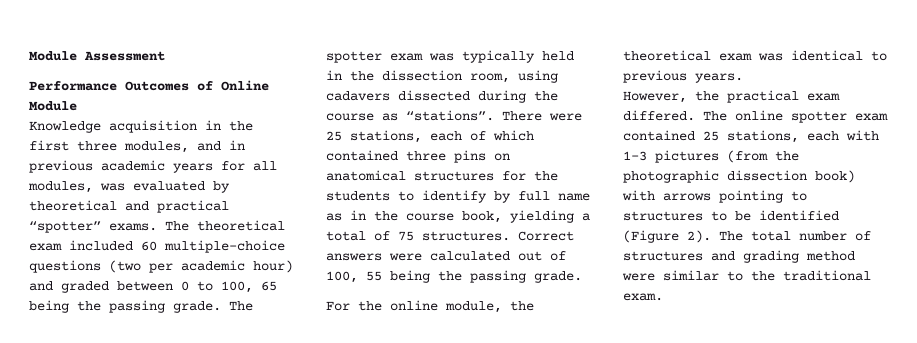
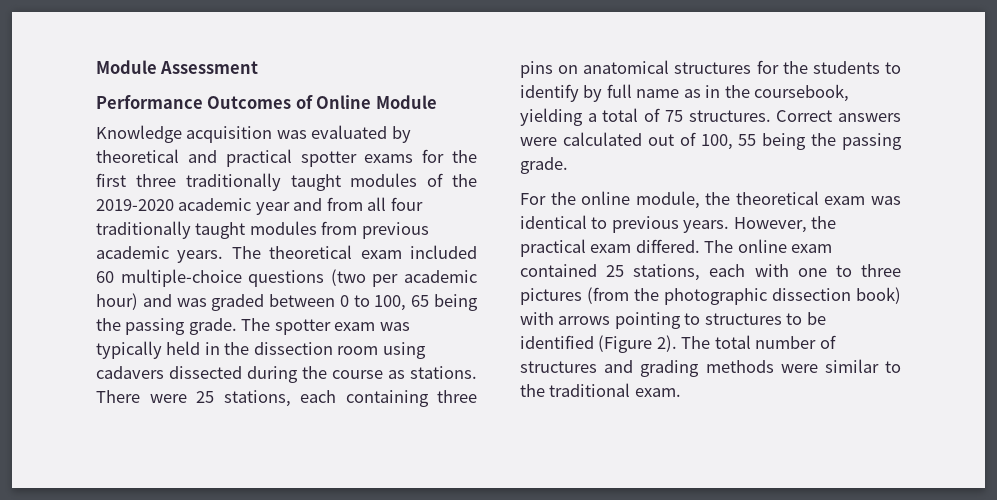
[205,120,253,131] [29,140,245,153] [29,160,277,173] [28,181,93,193] in the first three modules, and in previous academic years for all modules, -> (273, 134) none
[29,221,157,233] “spotter” exams. -> [300,149,477,167] [96,173,477,191] [96,197,423,215] [96,221,429,239] [96,246,224,263] spotter exams for the first three traditionally taught modules of the 2019-2020 academic year and from all four traditionally taught modules from previous academic years.
(53, 286) none -> [176,298,207,307] was
[470,73,510,83] room, -> [337,346,379,355] room
[406,110,494,121] “stations”. -> [410,366,477,379] stations.
[470,130,534,141] [326,150,398,161] of which contained -> [345,390,429,407] containing
[406,211,502,223] course book, -> [754,84,850,102] coursebook,
(743, 78) // -> (730, 226) none
[791,111,847,123] spotter -> (787, 246) none
[623,151,647,161] 1-3 -> [797,264,901,277] one to three
[806,251,855,261] method -> [705,360,774,373] methods

